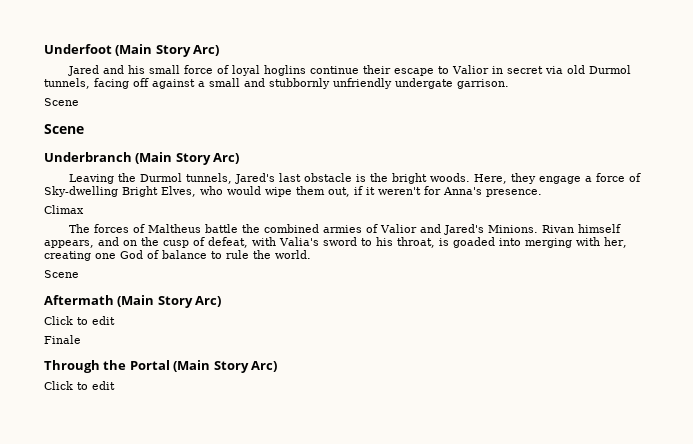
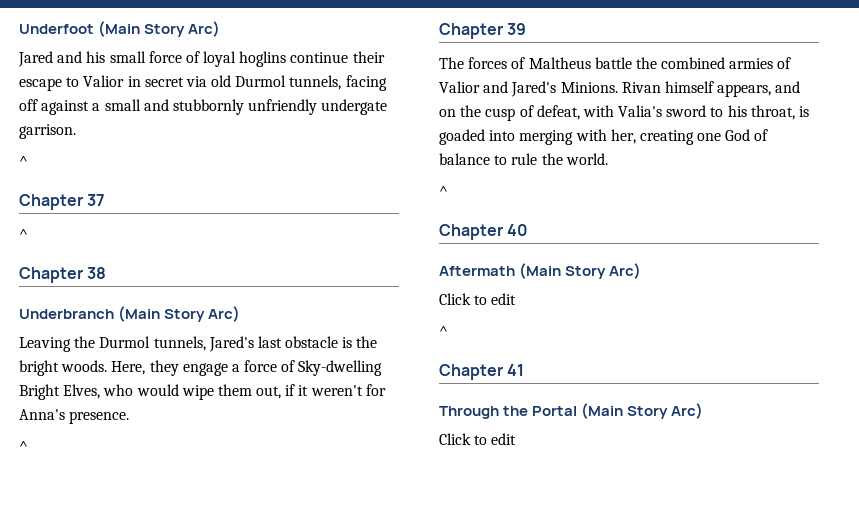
[44,98,79,106] [44,124,84,134] Scene // Scene -> [19,156,28,167] [19,194,106,210] [19,229,28,240] [19,267,107,283] ^ // Chapter 37 // ^ // Chapter 38
[44,205,84,214] Climax -> [19,441,28,452] [439,23,527,39] ^ // Chapter 39
[44,270,79,278] Scene -> [439,186,448,197] [439,224,529,240] ^ // Chapter 40
[44,335,81,344] Finale -> [439,326,448,337] [439,364,525,380] ^ // Chapter 41

